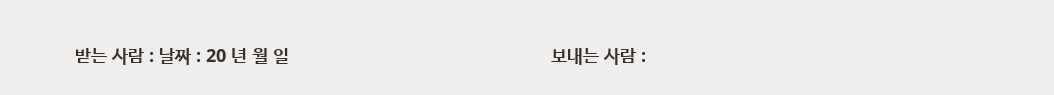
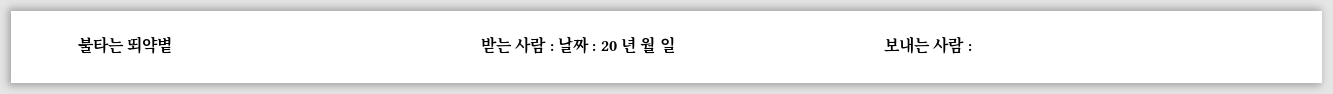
(75, 55) none -> [78,36,173,54] 불타는 뙤약볕 //

